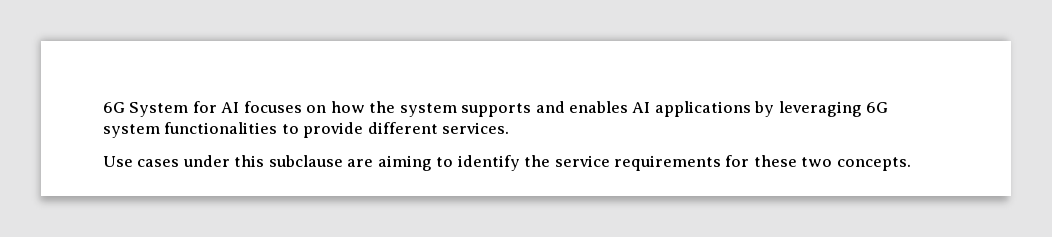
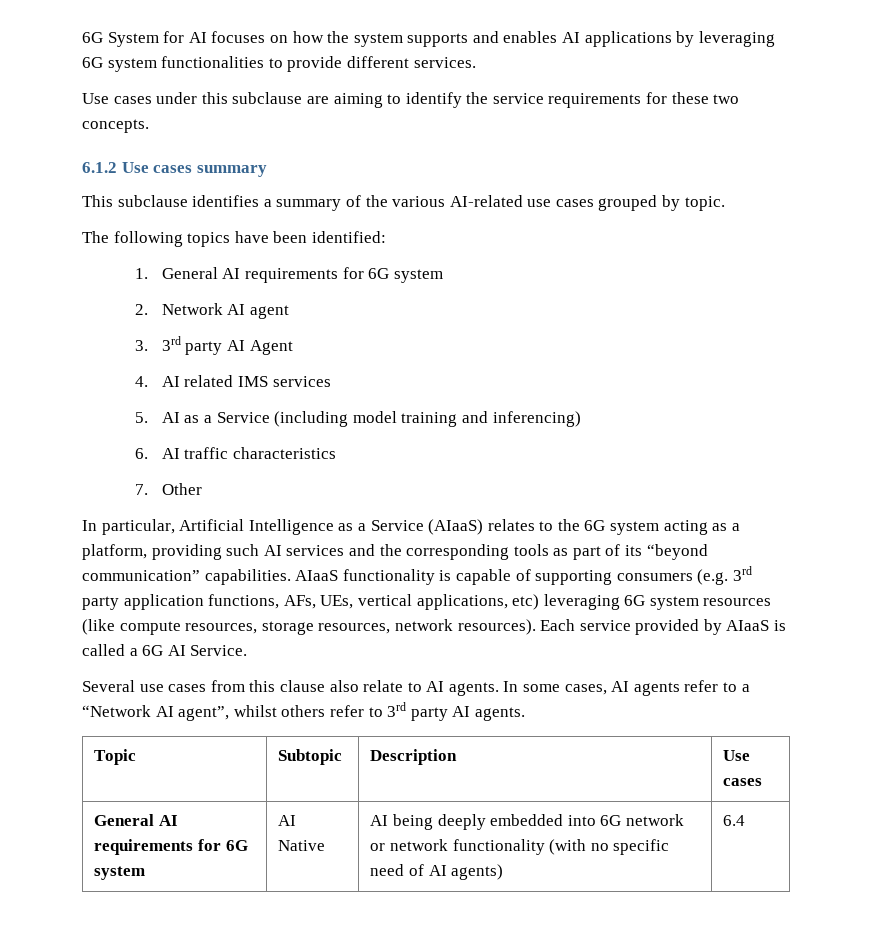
(911, 164) none -> [82,162,267,177] [82,195,725,211] [82,231,386,247] [135,267,443,283] [135,303,290,319] [135,336,293,355] [135,375,331,387] [135,411,581,427] [135,447,337,459] [135,483,202,495] [82,519,740,535] [82,544,708,560] [82,566,752,585] [82,594,772,610] [82,619,787,635] [82,644,248,656] [82,680,750,696] [82,702,525,721] [94,749,137,765] [278,749,343,765] [370,749,458,765] [723,750,751,761] [723,778,763,786] [94,814,179,826] [94,839,248,855] [94,866,146,880] [278,815,297,826] [278,840,326,851] [370,814,684,830] [370,839,670,855] [370,864,504,880] [723,815,746,826] // 6.1.2 Use cases summary // This subclause identifies a summary of the various AI-related use cases grouped by topic. // The following topics have been identified: // 1. General AI requirements for 6G system // 2. Network AI agent // 3. 3rd party AI Agent // 4. AI related IMS services // 5. AI as a Service (including model training and inferencing) // 6. AI traffic characteristics // 7. Other // In particular, Artificial Intelligence as a Service (AIaaS) relates to the 6G system acting as a platform, providing such AI services and the corresponding tools as part of its “beyond communication” capabilities. AIaaS functionality is capable of supporting consumers (e.g. 3rd party application functions, AFs, UEs, vertical applications, etc) leveraging 6G system resources (like compute resources, storage resources, network resources). Each service provided by AIaaS is called a 6G AI Service. // Several use cases from this clause also relate to AI agents. In some cases, AI agents refer to a “Network AI agent”, whilst others refer to 3rd party AI agents. // Topic | Subtopic | Description | Use cases // General AI requirements for 6G system | AI Native | AI being deeply embedded into 6G network or network functionality (with no specific need of AI agents) | 6.4

